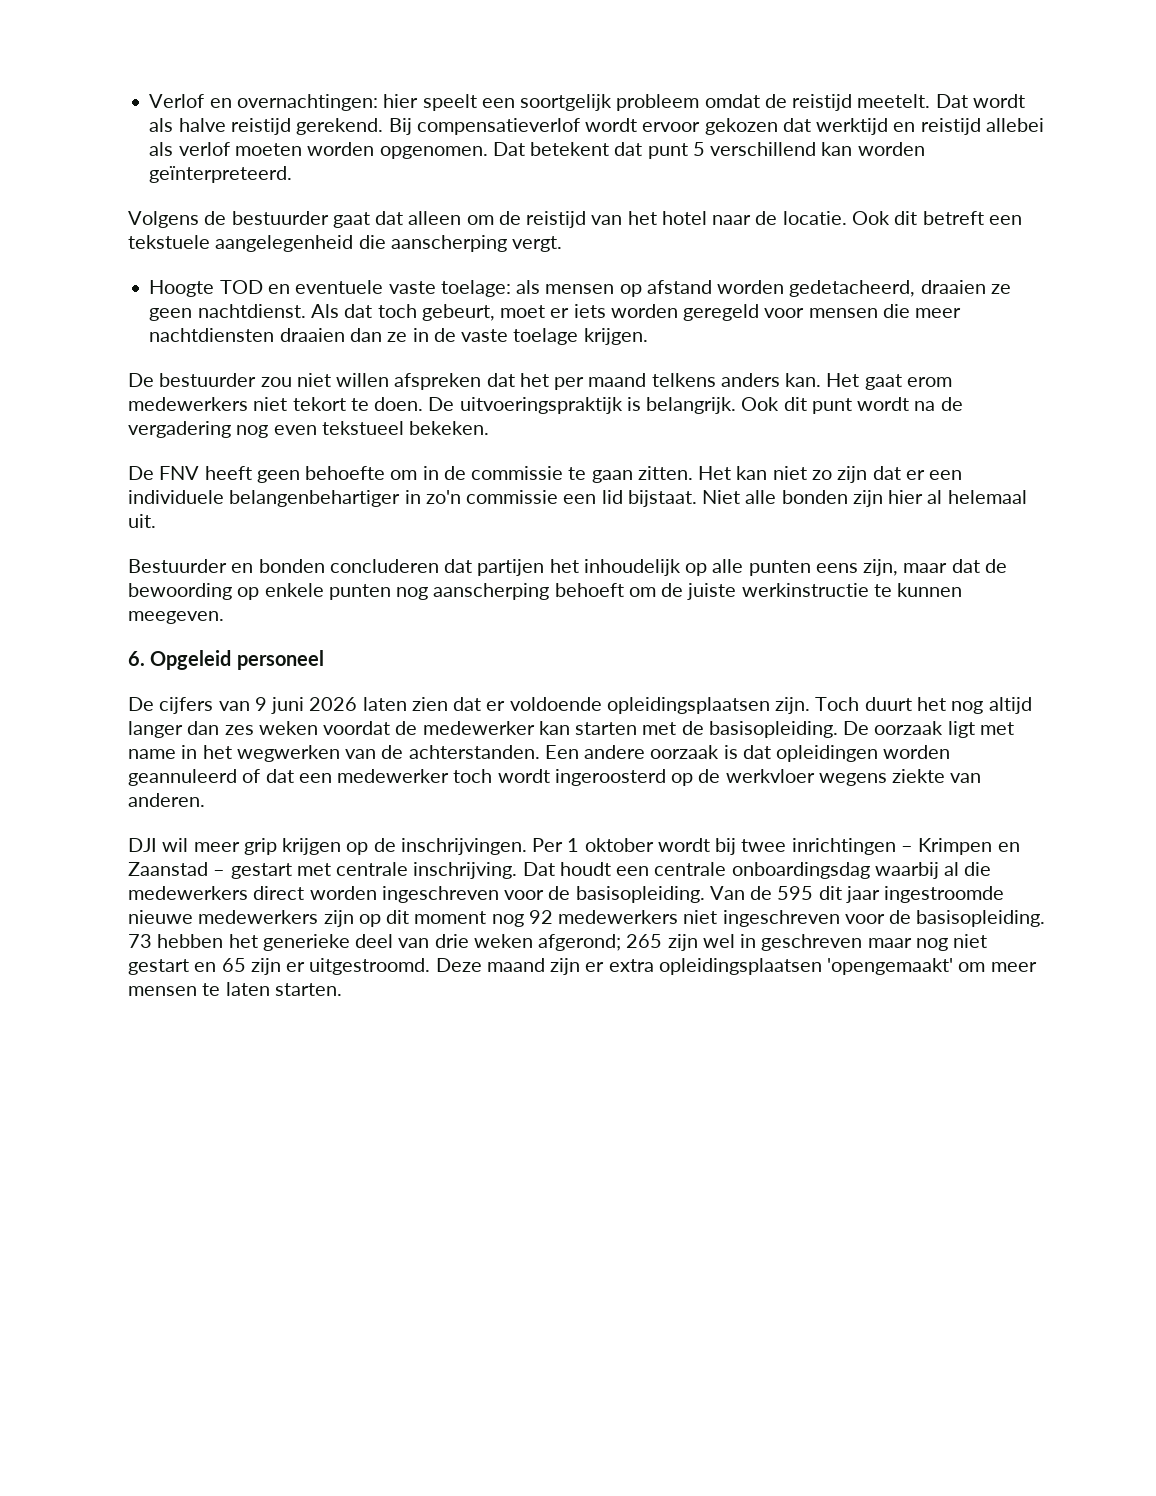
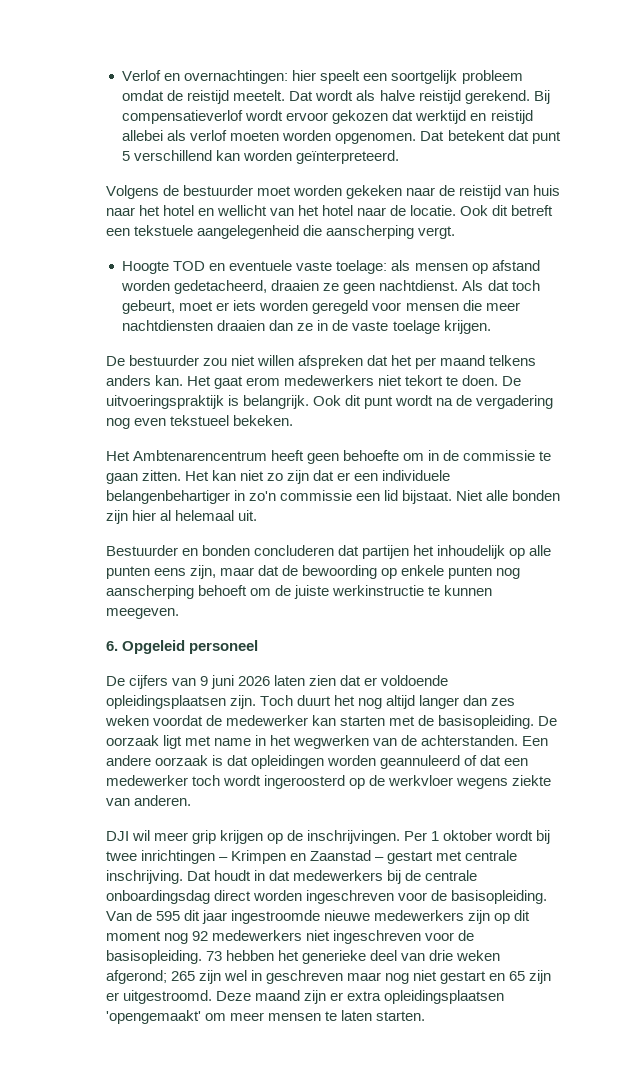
[332,211,587,228] gaat dat alleen om de reistijd -> [256,185,561,199] [105,205,267,216] moet worden gekeken naar de reistijd van huis naar het hotel en wellicht
[127,466,200,480] De FNV -> [105,450,267,461] Het Ambtenarencentrum
[616,862,992,879] [127,886,248,900] een centrale onboardingsdag waarbij al die medewerkers -> [253,870,478,884] [105,890,210,904] in dat medewerkers bij de centrale onboardingsdag

